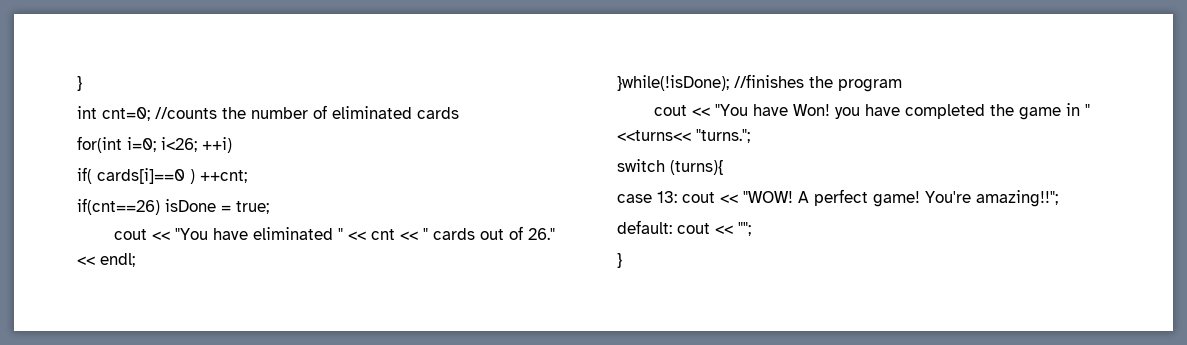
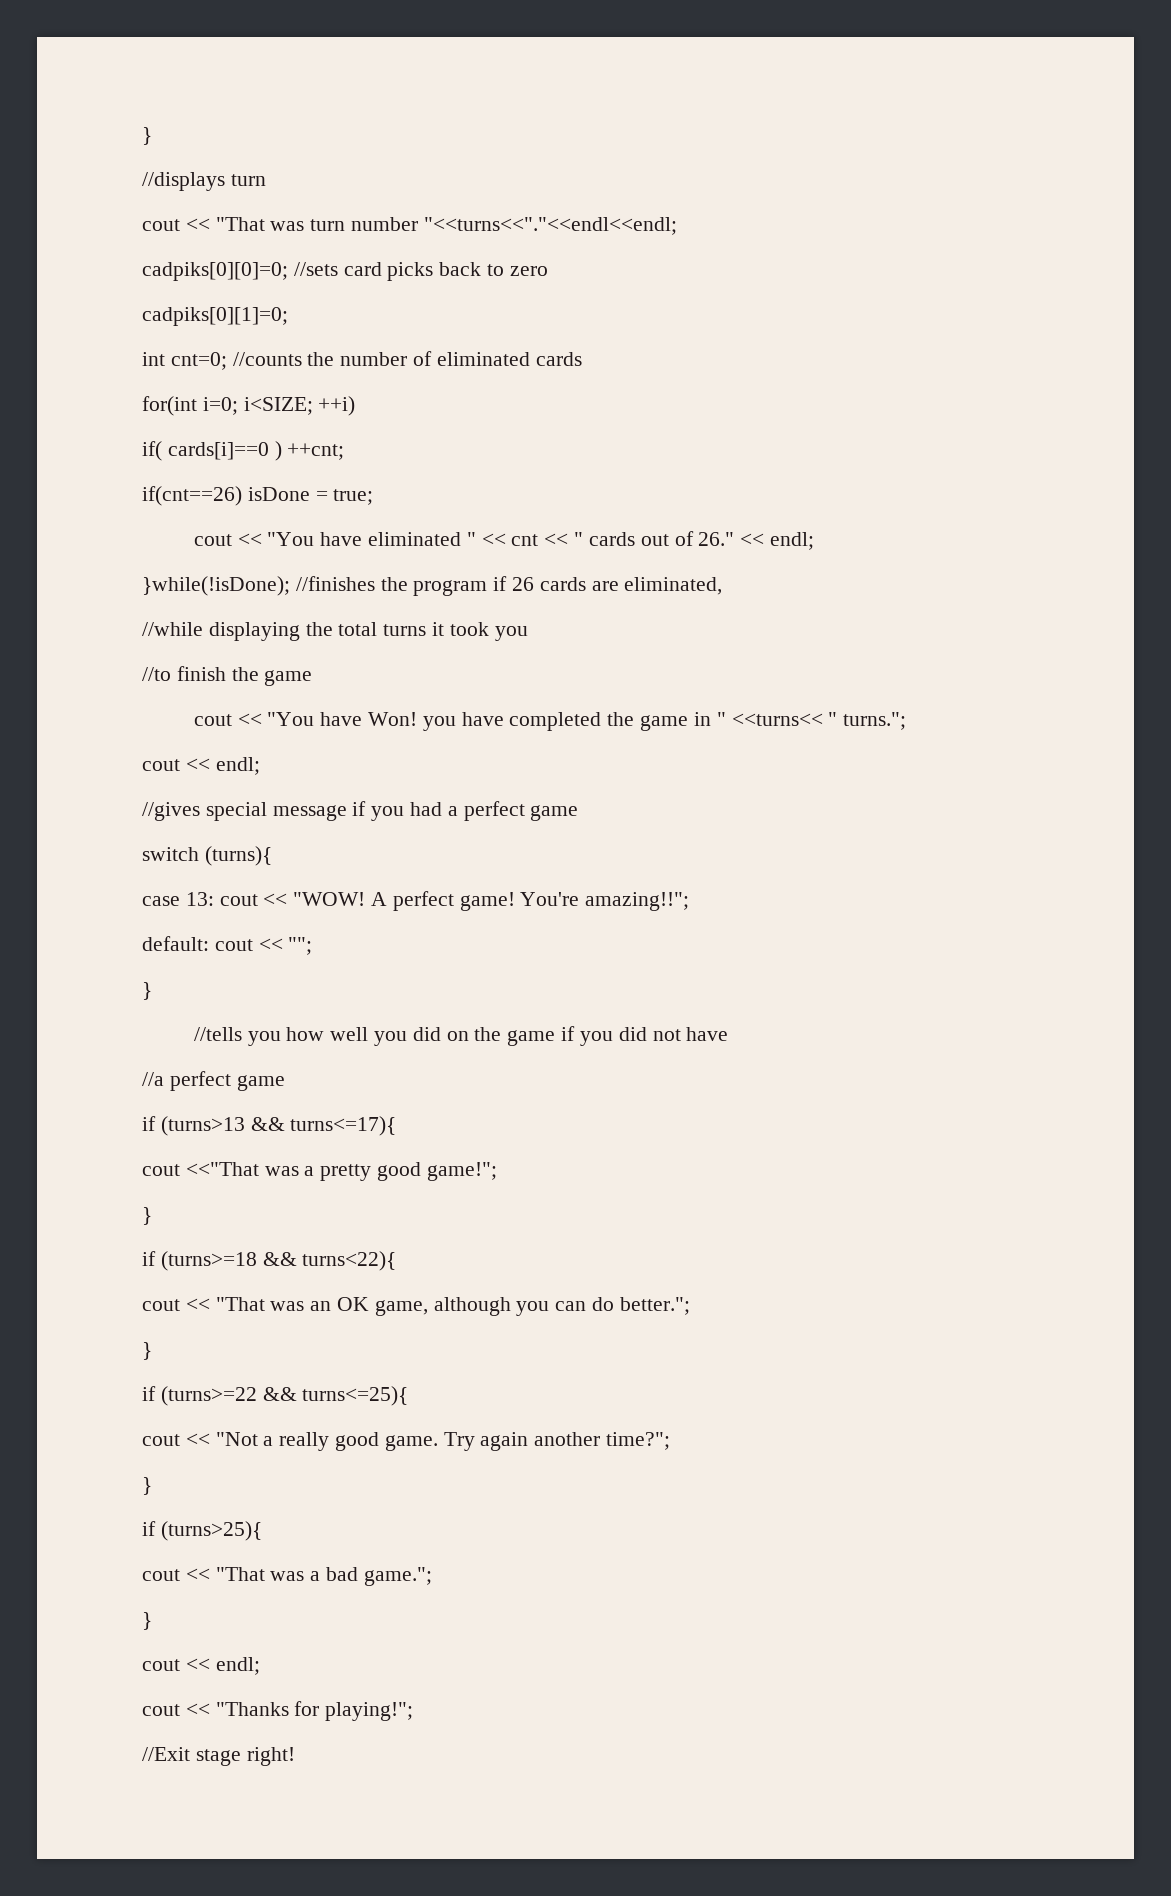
[77,76,82,91] } -> [142,127,152,145] [142,172,266,191] [142,217,677,235] [142,262,548,281] [142,307,288,326] } // //displays turn // cout << "That was turn number "<<turns<<"."<<endl<<endl; // cadpiks[0][0]=0; //sets card picks back to zero // cadpiks[0][1]=0;
[161,137,197,152] i<26; -> [243,397,313,415] i<SIZE;
(902, 85) none -> [493,576,723,595] [142,622,528,641] [142,666,313,686] if 26 cards are eliminated, // //while displaying the total turns it took you // //to finish the game
[696,129,750,143] "turns."; -> [828,712,907,730] [142,757,260,775] [142,801,579,821] " turns."; // cout << endl; // //gives special message if you had a perfect game
(622, 260) none -> [193,1026,729,1046] [142,1071,285,1091] [142,1116,397,1136] [142,1162,497,1181] [142,1207,152,1225] [142,1251,397,1271] [142,1297,690,1316] [142,1342,152,1360] [142,1386,409,1406] [142,1432,671,1451] [142,1477,152,1495] [142,1521,262,1541] [142,1567,432,1586] [142,1612,152,1630] [142,1657,260,1675] [142,1701,414,1721] [142,1747,295,1766] // //tells you how well you did on the game if you did not have // //a perfect game // if (turns>13 && turns<=17){ // cout <<"That was a pretty good game!"; // } // if (turns>=18 && turns<22){ // cout << "That was an OK game, although you can do better."; // } // if (turns>=22 && turns<=25){ // cout << "Not a really good game. Try again another time?"; // } // if (turns>25){ // cout << "That was a bad game."; // } // cout << endl; // cout << "Thanks for playing!"; // //Exit stage right!

